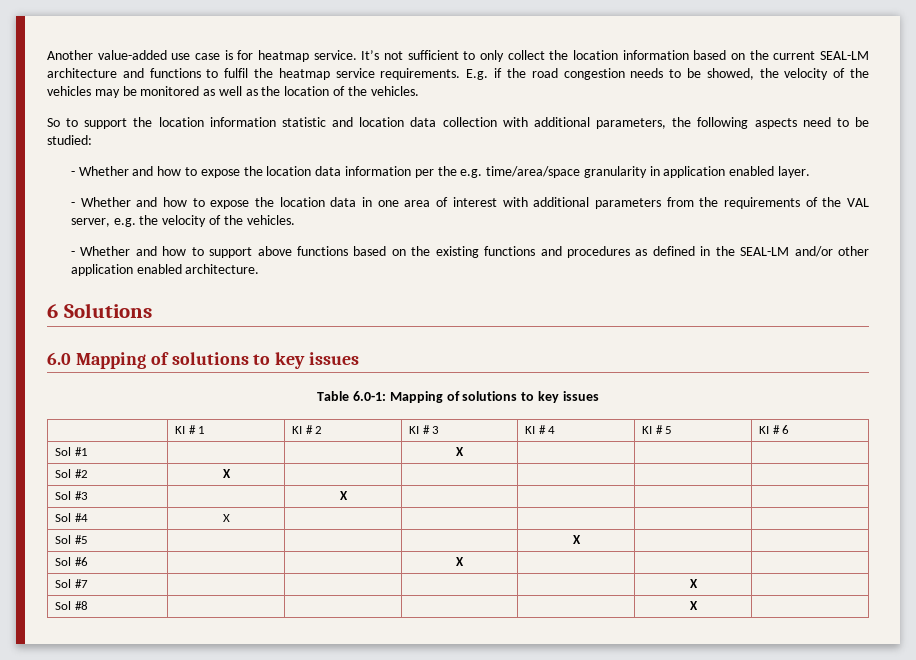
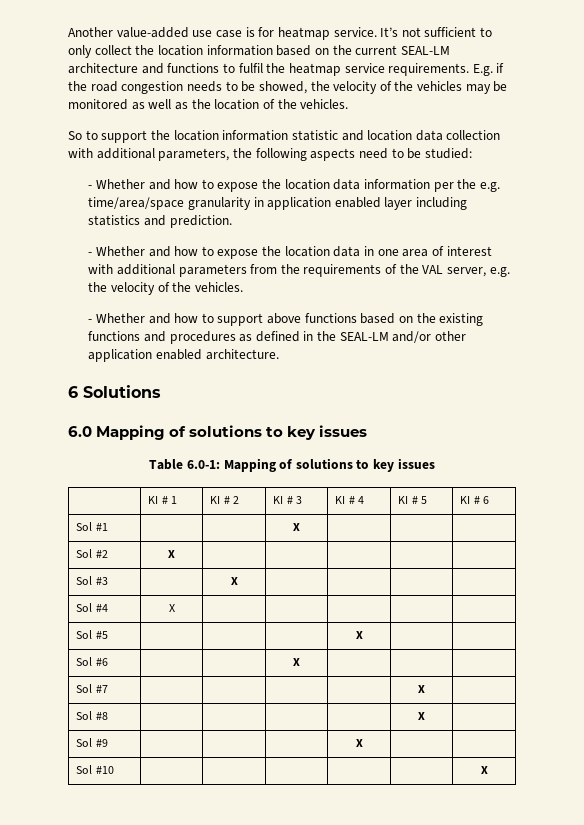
[777,166,810,178] layer. -> [384,197,468,210] [88,215,232,228] layer including statistics and prediction.
(698, 605) none -> [76,738,108,747] [355,739,363,747] [76,765,114,774] [480,766,488,774] // Sol #9 | | | | X | | // Sol #10 | | | | | | X

